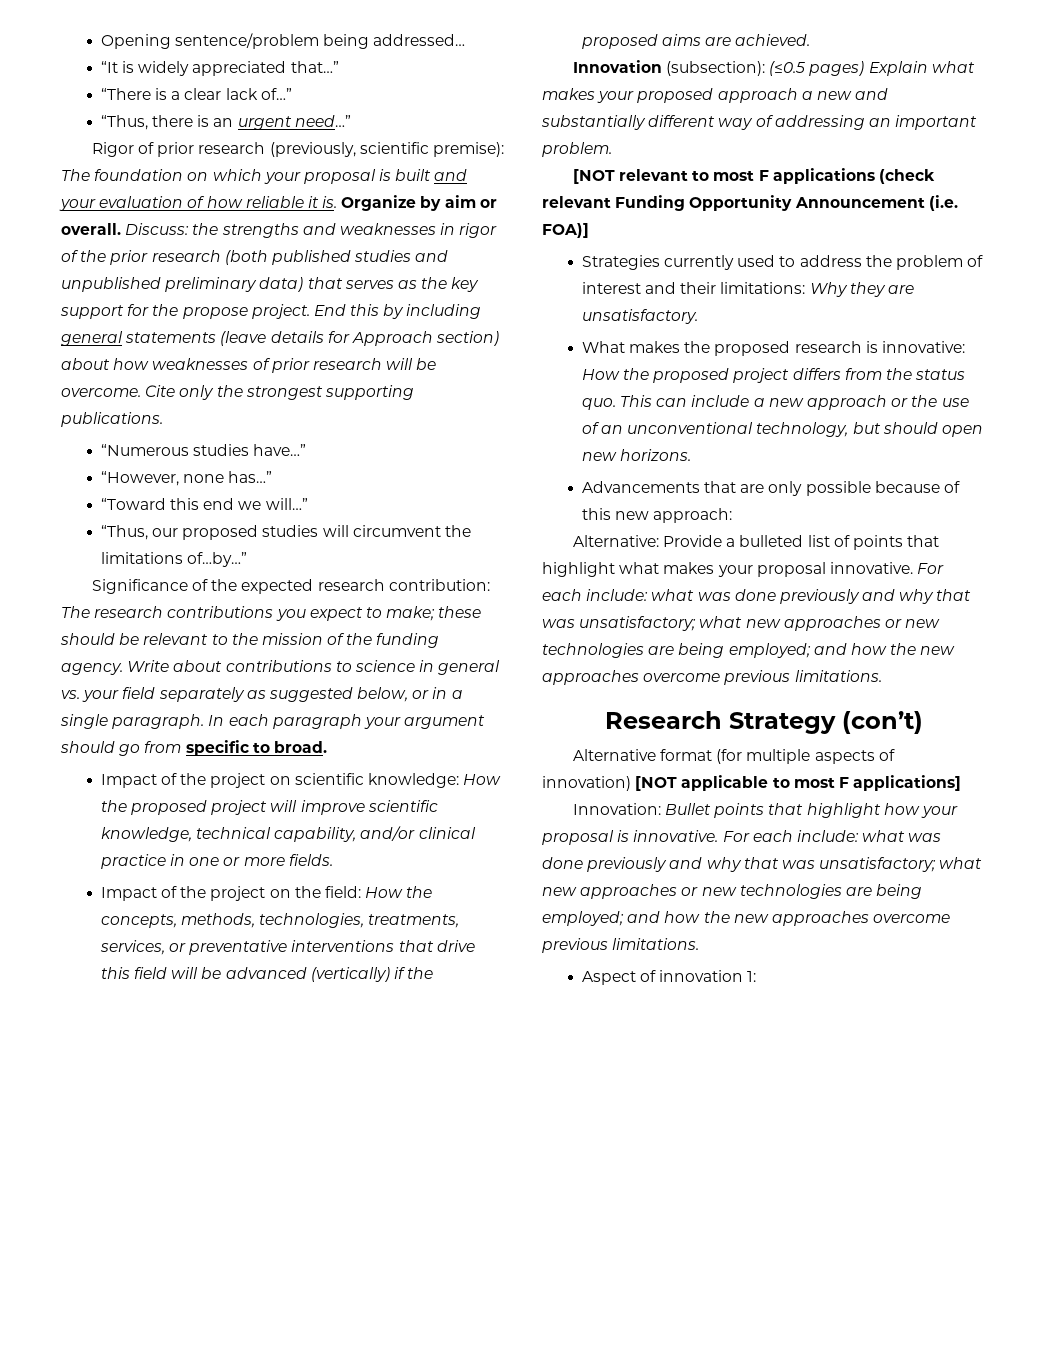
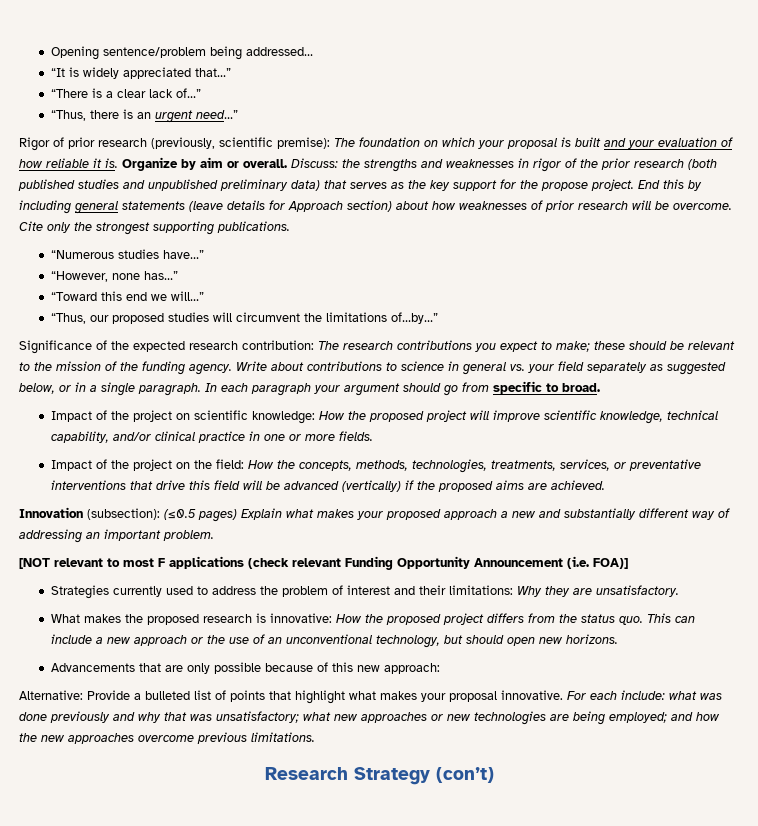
[572,749,895,764] [542,775,962,791] [572,803,958,818] [542,830,942,845] [542,857,983,872] [542,884,923,899] [542,911,951,926] [542,938,700,953] [581,970,757,985] // Alternative format (for multiple aspects of innovation) [NOT applicable to most F applications] // Innovation: Bullet points that highlight how your proposal is innovative. For each include: what was done previously and why that was unsatisfactory; what new approaches or new technologies are being employed; and how the new approaches overcome previous limitations. // Aspect of innovation 1: -> (494, 775) none

